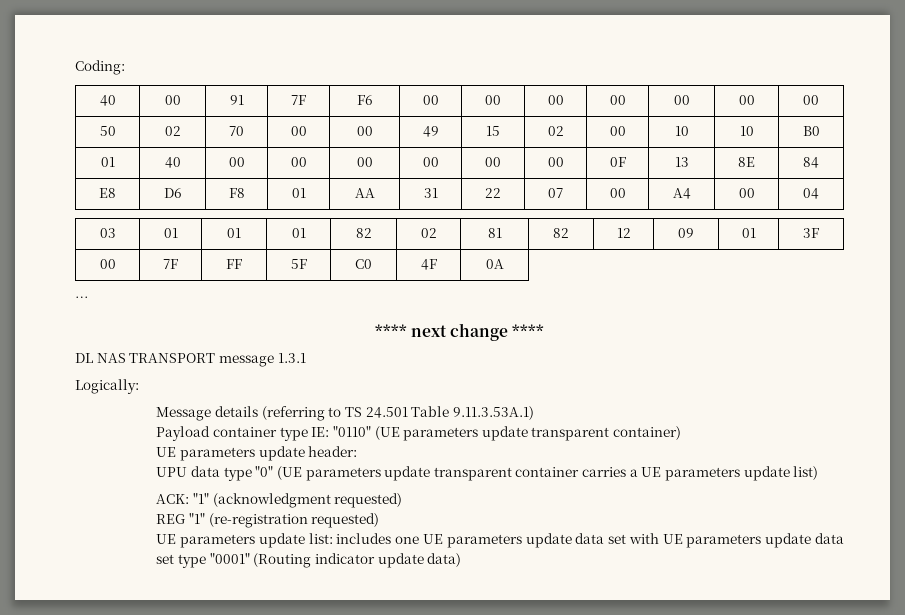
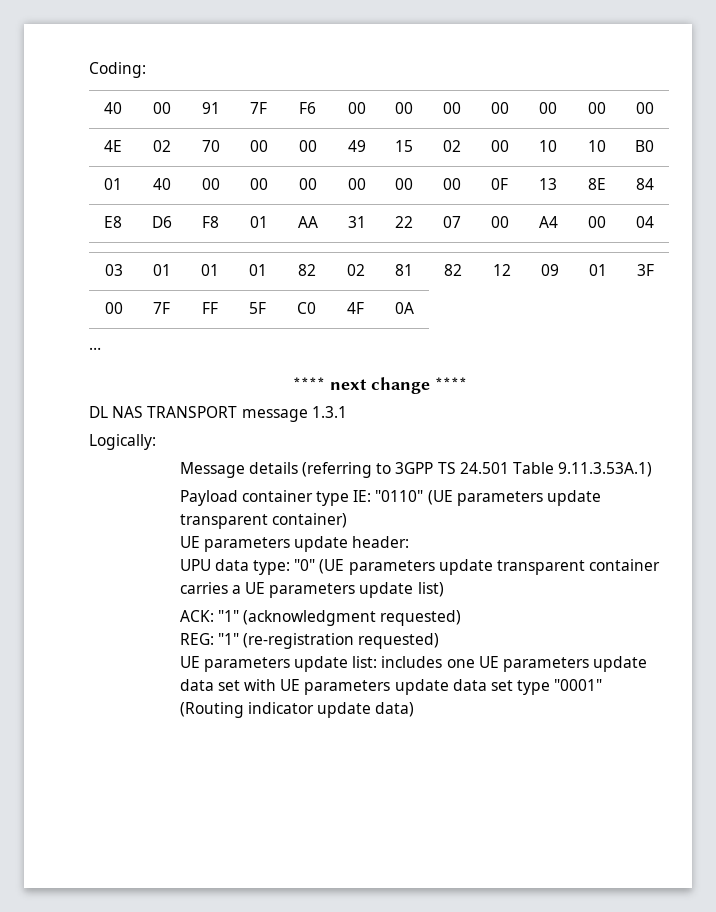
[99,126,116,136] 50 -> [104,140,122,152] 4E
(342, 412) none -> [395,462,434,474] 3GPP
[223,467,252,481] type -> [253,560,291,575] type:
[156,514,186,524] REG -> [179,633,214,645] REG:

